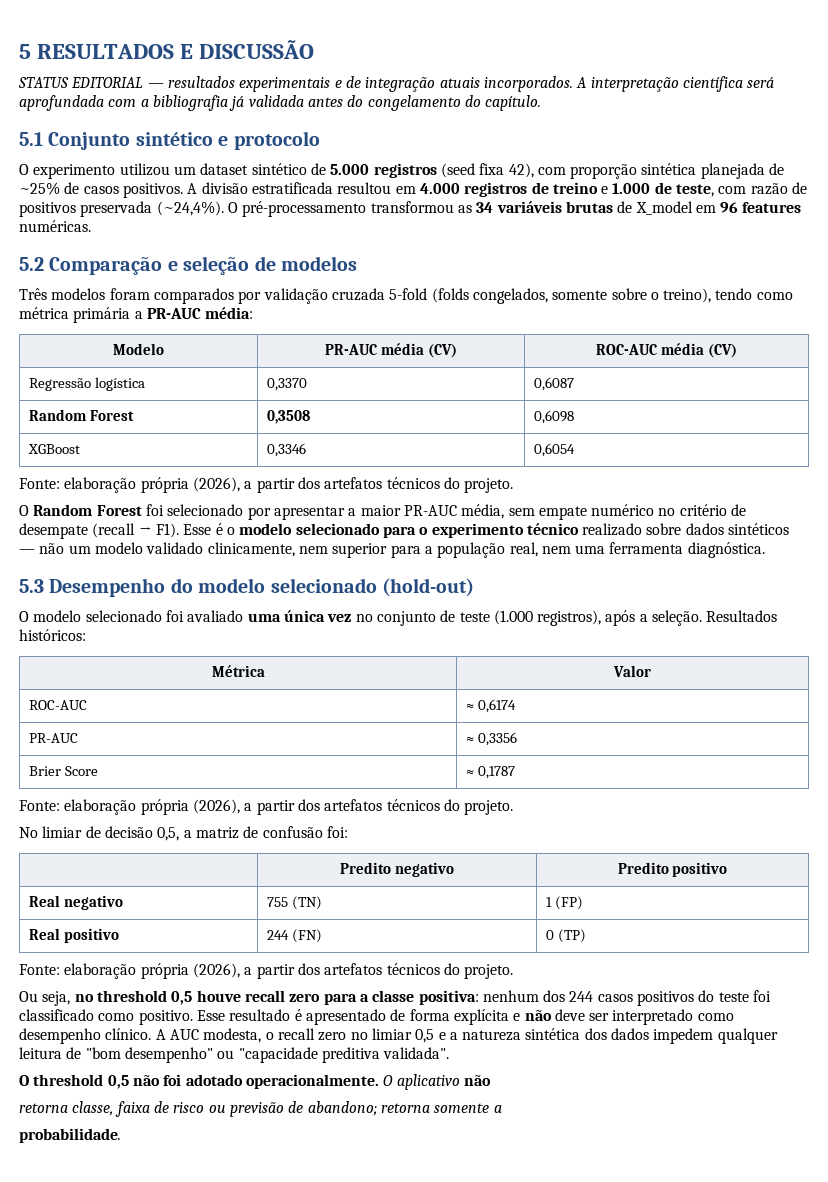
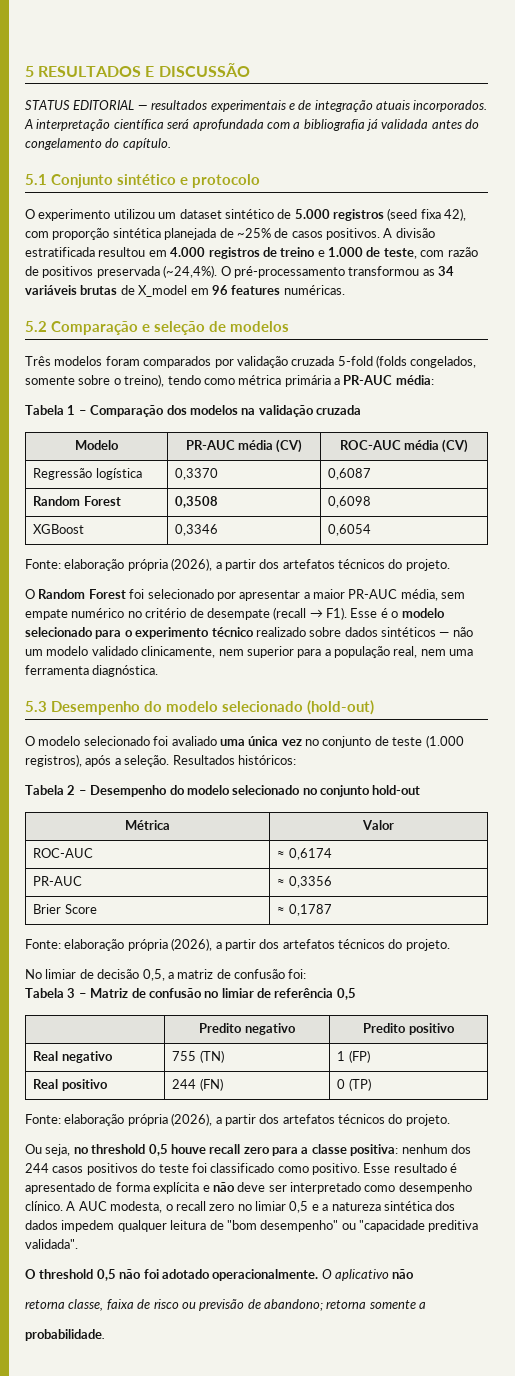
(254, 313) none -> [25,405,361,417] // Tabela 1 – Comparação dos modelos na validação cruzada
(86, 635) none -> [25,785,421,797] // Tabela 2 – Desempenho do modelo selecionado no conjunto hold-out
(348, 832) none -> [25,988,356,1000] // Tabela 3 – Matriz de confusão no limiar de referência 0,5

